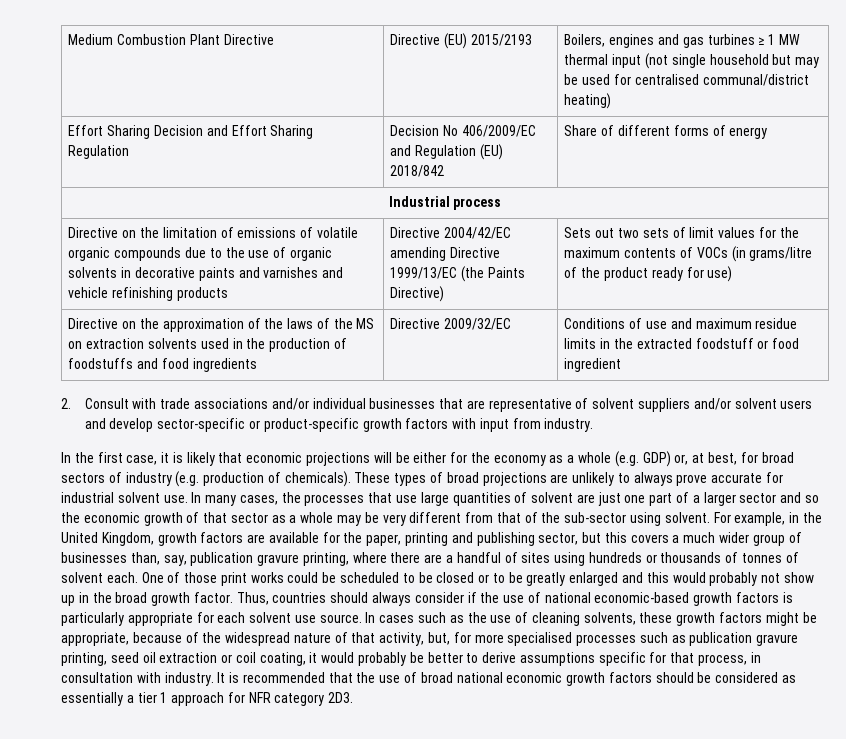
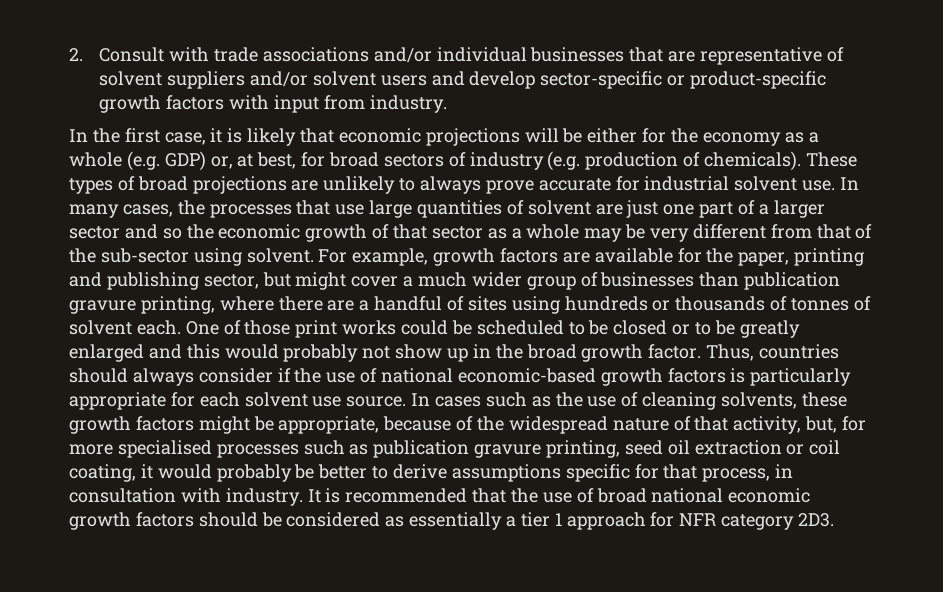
[68,34,274,45] [390,33,533,49] [564,34,800,48] [564,53,820,69] [564,74,809,86] [564,93,612,109] [68,125,314,139] [68,145,130,159] [390,125,537,137] [390,144,504,160] [390,165,445,177] [564,125,768,139] [388,196,502,210] [68,227,358,238] [68,247,332,261] [68,267,344,281] [68,287,229,301] [390,227,512,239] [390,247,501,261] [390,266,526,282] [390,286,445,302] [564,227,799,238] [564,246,813,262] [564,266,733,282] [68,318,375,332] [68,338,347,352] [68,358,257,372] [390,318,512,330] [564,318,798,329] [564,338,800,349] [564,358,622,372] Medium Combustion Plant Directive | Directive (EU) 2015/2193 | Boilers, engines and gas turbines ≥ 1 MW thermal input (not single household but may be used for centralised communal/district heating) // Effort Sharing Decision and Effort Sharing Regulation | Decision No 406/2009/EC and Regulation (EU) 2018/842 | Share of different forms of energy // Industrial process // Directive on the limitation of emissions of volatile organic compounds due to the use of organic solvents in decorative paints and varnishes and vehicle refinishing products | Directive 2004/42/EC amending Directive 1999/13/EC (the Paints Directive) | Sets out two sets of limit values for the maximum contents of VOCs (in grams/litre of the product ready for use) // Directive on the approximation of the laws of the MS on extraction solvents used in the production of foodstuffs and food ingredients | Directive 2009/32/EC | Conditions of use and maximum residue limits in the extracted foodstuff or food ingredient // -> (69, 54) none
[789,512,822,523] [61,532,154,546] in the United Kingdom, -> (429, 257) none
[604,532,669,543] this covers -> [295,272,399,290] might cover
[130,552,187,566] than, say, -> [699,272,740,287] than

